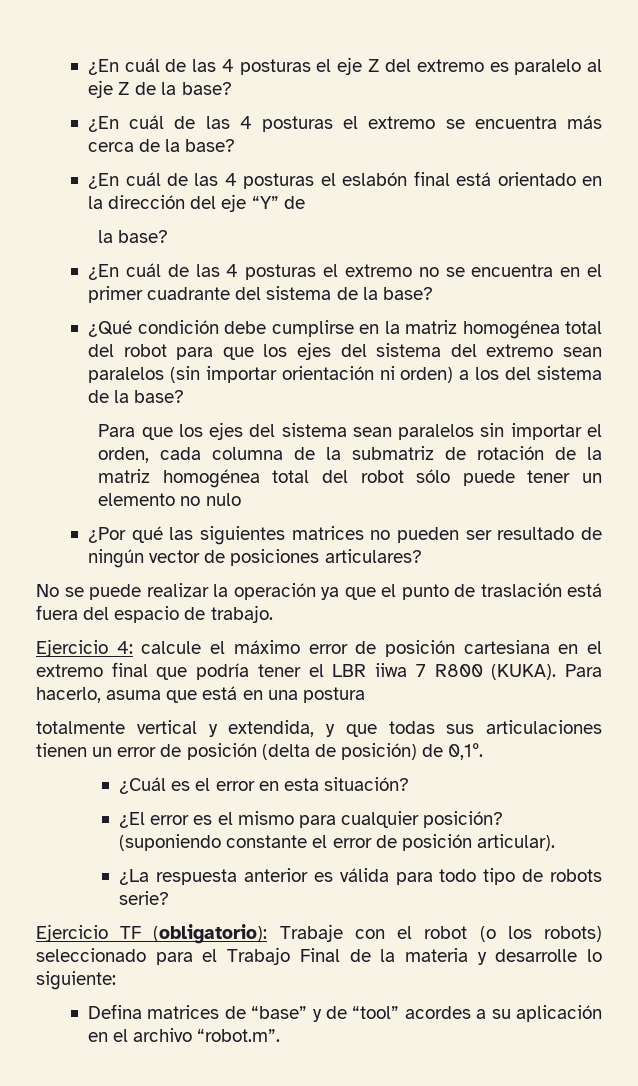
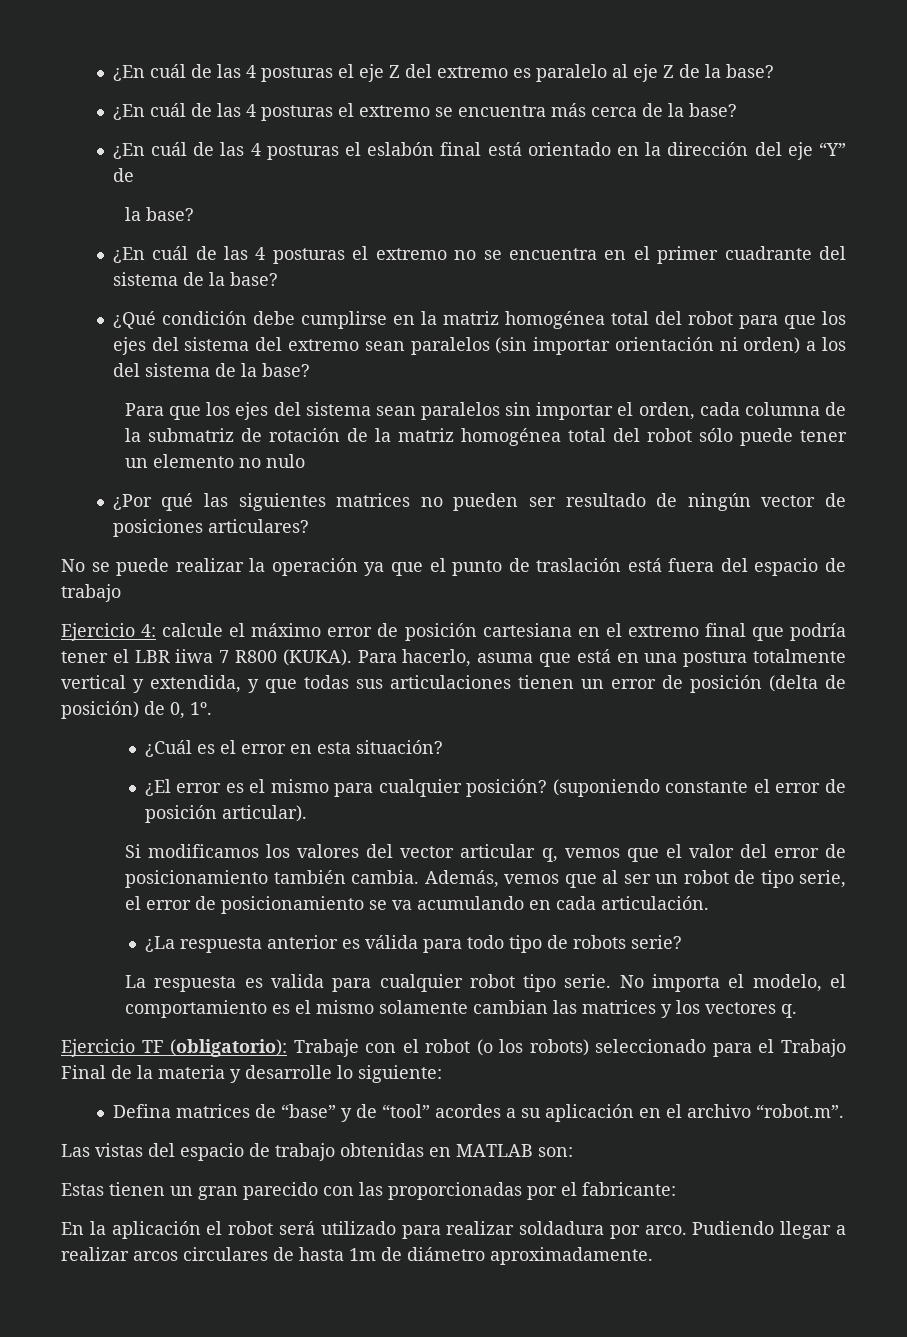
[210,605,273,623] trabajo. -> [61,584,121,602] trabajo
(365, 695) // -> (748, 659) none
[448,743,484,760] 0,1º. -> [170,702,212,719] 0, 1º.
(555, 842) none -> [125,844,847,862] [125,870,847,888] [125,896,710,914] // Si modificamos los valores del vector articular q, vemos que el valor del error de posicionamiento también cambia. Además, vemos que al ser un robot de tipo serie, el error de posicionamiento se va acumulando en cada articulación.
(170, 898) none -> [125,974,846,992] [125,1000,798,1018] // La respuesta es valida para cualquier robot tipo serie. No importa el modelo, el comportamiento es el mismo solamente cambian las matrices y los vectores q.
(281, 1035) none -> [61,1143,573,1161] [61,1182,676,1200] [61,1221,847,1239] [61,1247,653,1265] // Las vistas del espacio de trabajo obtenidas en MATLAB son: // Estas tienen un gran parecido con las proporcionadas por el fabricante: // En la aplicación el robot será utilizado para realizar soldadura por arco. Pudiendo llegar a realizar arcos circulares de hasta 1m de diámetro aproximadamente.

